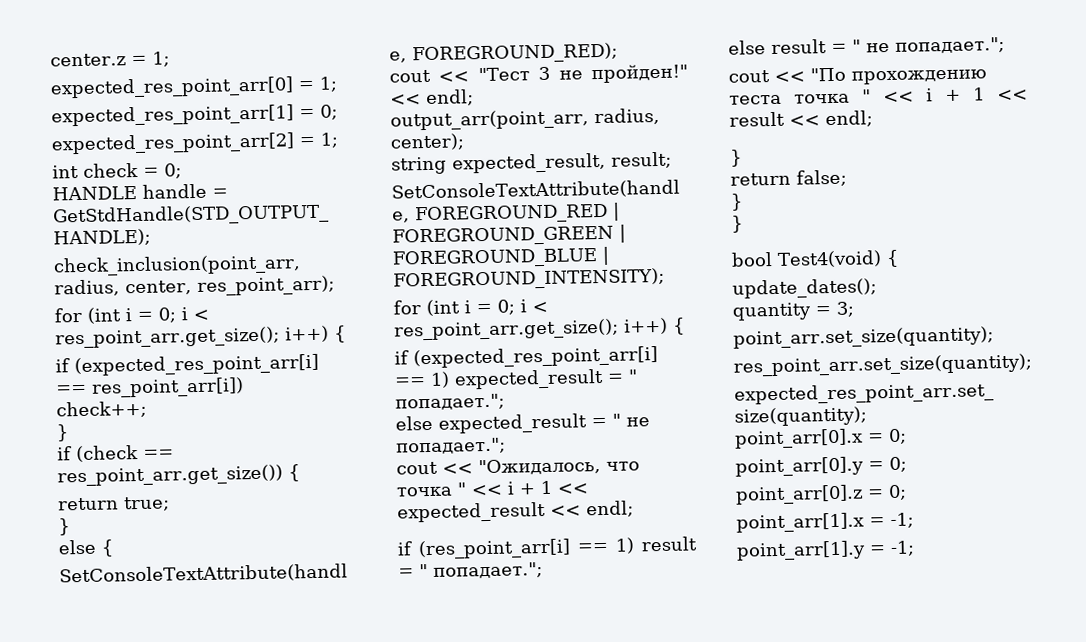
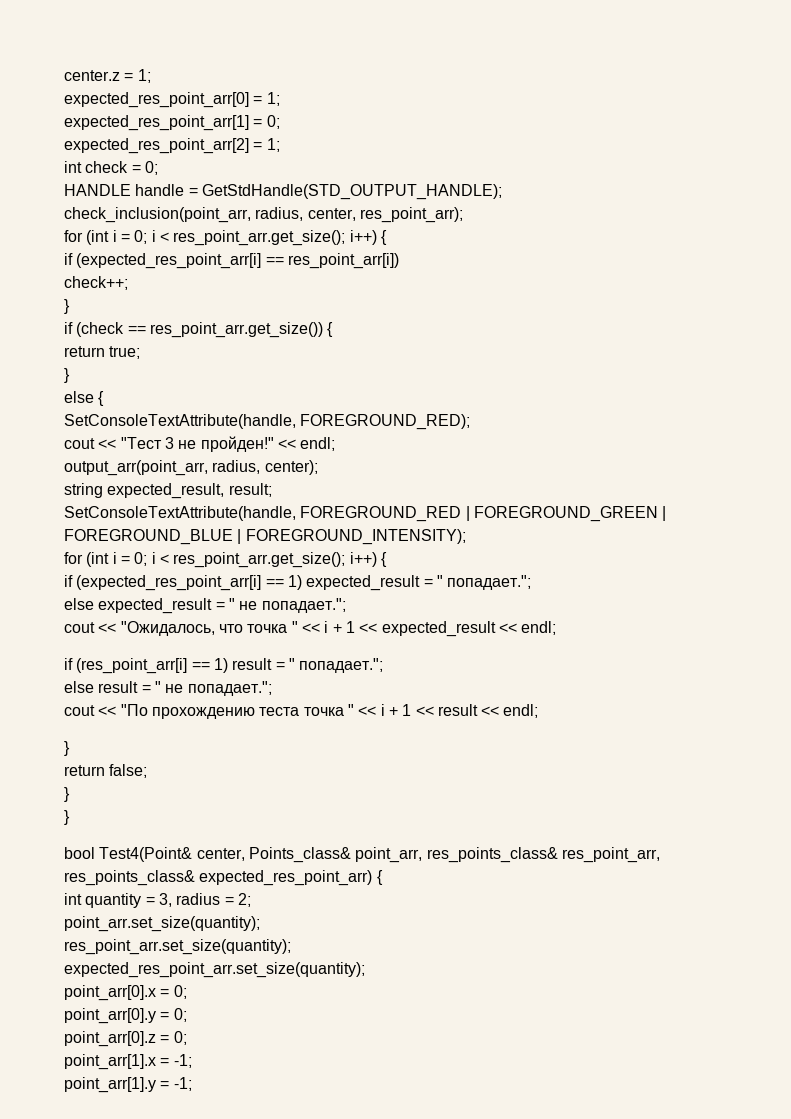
[777,249,899,268] [732,278,877,299] Test4(void) { // update_dates(); // -> [99,847,660,863] [64,870,383,886] [64,893,82,905] Test4(Point& center, Points_class& point_arr, res_points_class& res_point_arr, res_points_class& expected_res_point_arr) { // int
[836,301,854,317] 3; -> [158,893,251,907] 3, radius = 2;

